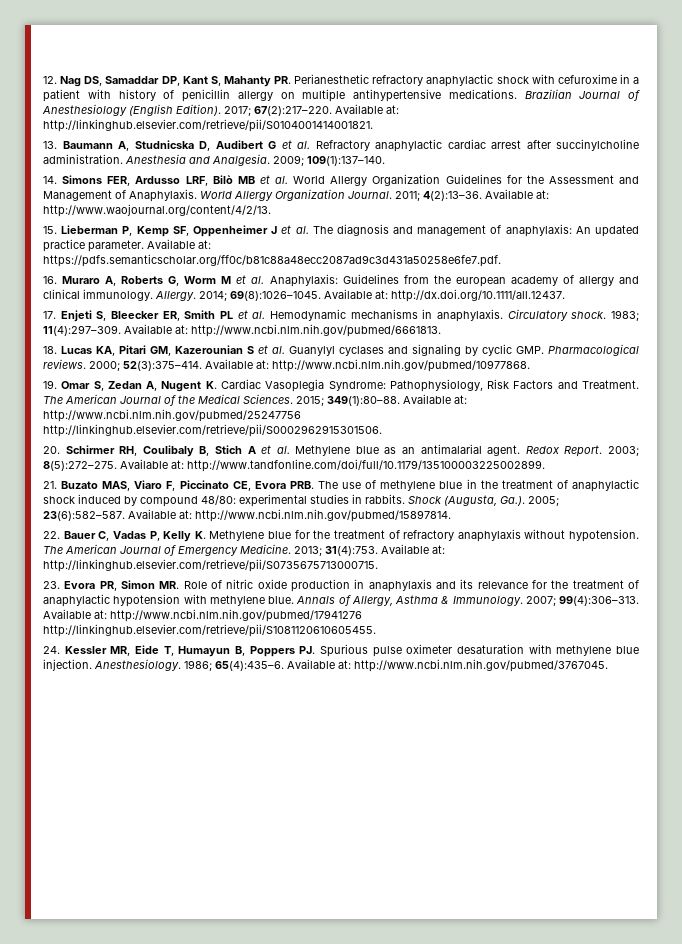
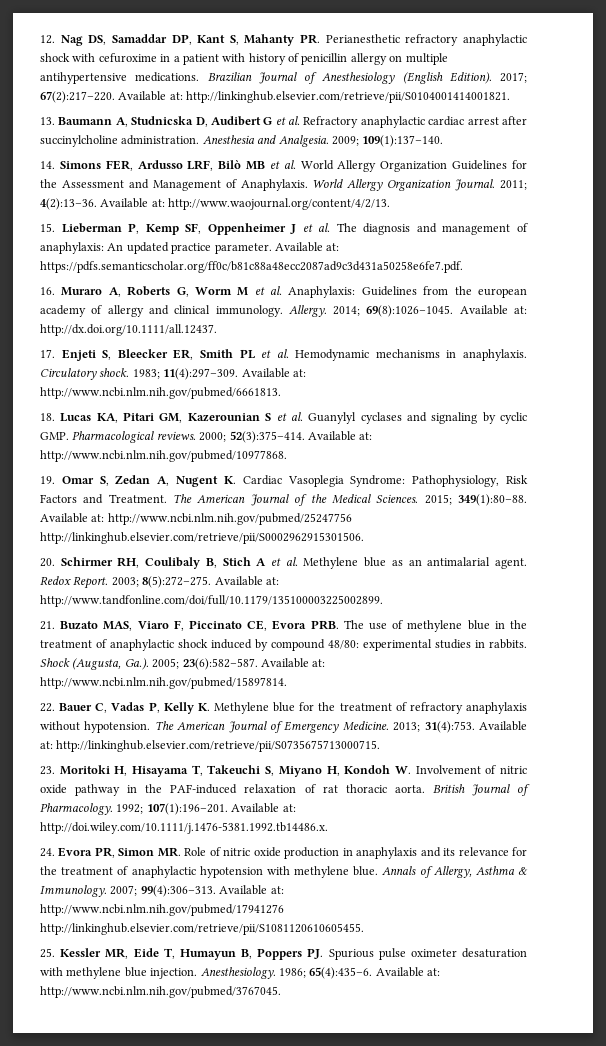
(60, 585) none -> [59,765,527,777] [40,784,530,796] [40,803,296,815] [40,822,328,834] [40,848,55,857] Moritoki H, Hisayama T, Takeuchi S, Miyano H, Kondoh W. Involvement of nitric oxide pathway in the PAF-induced relaxation of rat thoracic aorta. British Journal of Pharmacology. 1992; 107(1):196–201. Available at: http://doi.wiley.com/10.1111/j.1476-5381.1992.tb14486.x. // 24.
[43,646,60,654] 24. -> [40,948,55,958] 25.

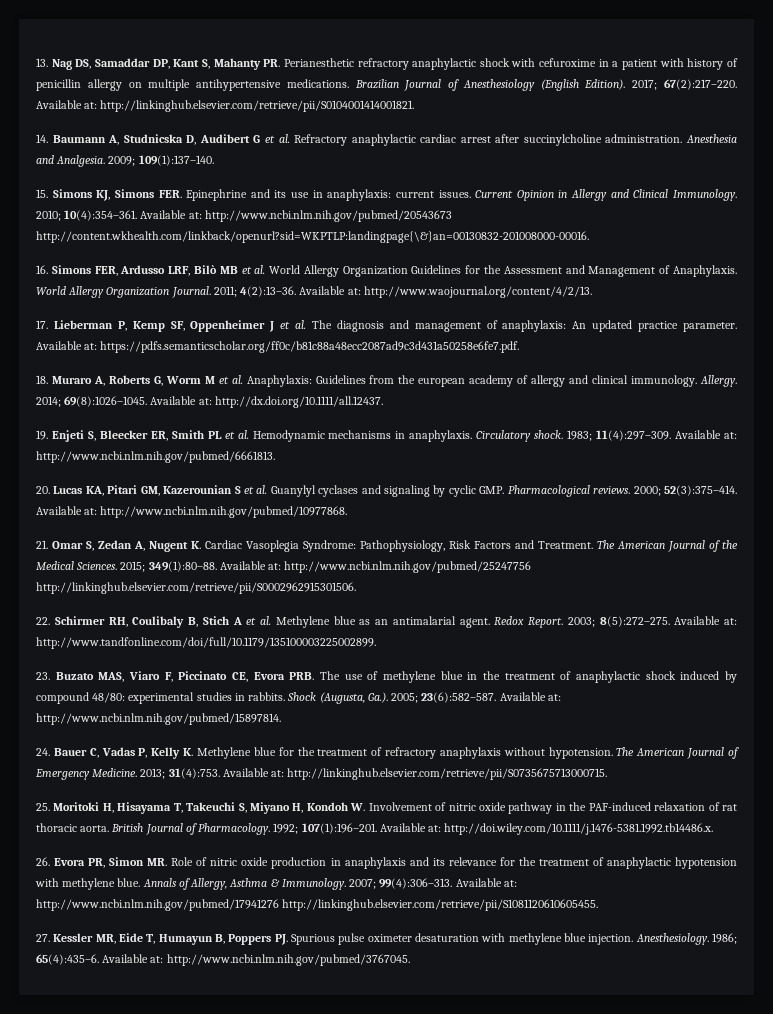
[40,35,55,44] 12. -> [36,58,48,67] 13.
[40,117,55,125] 13. -> [36,134,48,143] 14.
[40,161,55,169] 14. -> [36,189,738,201] [36,210,452,222] [36,231,589,243] [36,265,48,274] 15. Simons KJ, Simons FER. Epinephrine and its use in anaphylaxis: current issues. Current Opinion in Allergy and Clinical Immunology. 2010; 10(4):354–361. Available at: http://www.ncbi.nlm.nih.gov/pubmed/20543673 http://content.wkhealth.com/linkback/openurl?sid=WKPTLP:landingpage{\&}an=00130832-201008000-00016. // 16.
[40,223,55,232] 15. -> [36,320,48,329] 17.
[40,287,55,295] 16. -> [36,375,48,384] 18.
[40,349,55,358] 17. -> [36,430,48,440] 19.
[40,413,55,421] 18. -> [36,486,50,494] 20.
[40,476,55,484] 19. -> [36,540,48,549] 21.
[40,558,55,567] 20. -> [36,617,50,625] 22.
[40,621,55,630] 21. -> [36,672,50,680] 23.
[40,703,55,712] 22. -> [36,748,50,756] 24.
[40,766,55,775] 23. -> [36,803,50,811] 25.
[40,848,55,857] 24. -> [36,857,50,866] 26.
[40,948,55,958] 25. -> [36,934,50,942] 27.

